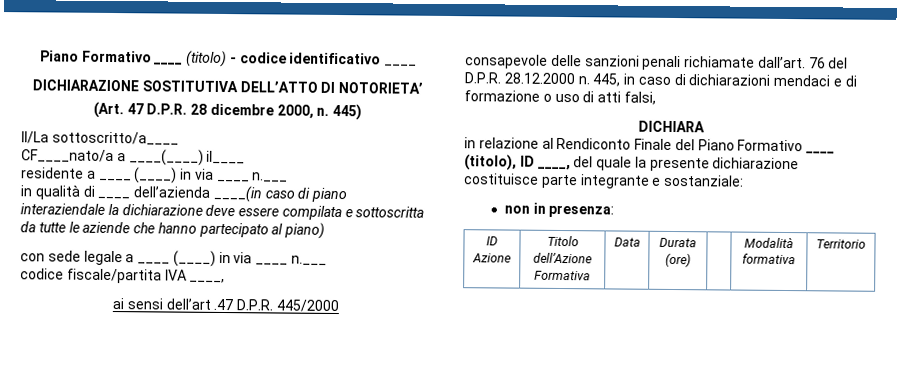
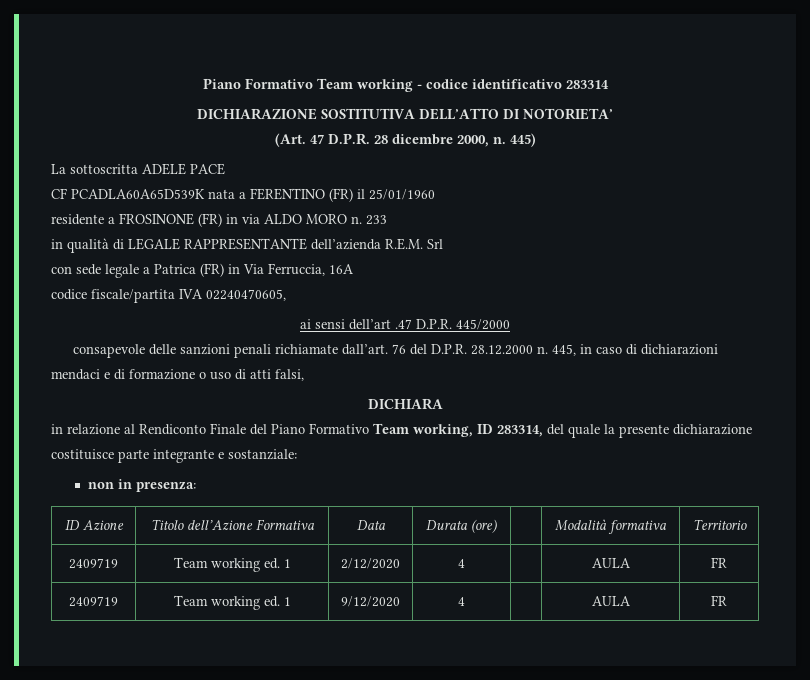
[39,50,228,68] Piano Formativo ____ (titolo) -> [202,78,413,92] Piano Formativo Team working
[384,64,418,67] ____ -> [565,80,609,89] 283314
[21,131,179,146] [21,149,246,166] [21,167,289,184] [20,184,348,203] [20,203,425,221] [20,221,326,239] [20,250,328,267] Il/La sottoscritto/a____ // CF____nato/a a ____(____) il____ // residente a ____ (____) in via ____ n.___ // in qualità di ____ dell’azienda ____(in caso di piano interaziendale la dichiarazione deve essere compilata e sottoscritta da tutte le aziende che hanno partecipato al piano) // con sede legale a ____ (____) in via ____ n.___ -> [51,163,225,175] [51,188,435,202] [51,213,387,227] [51,238,443,253] [51,263,354,278] La sottoscritta ADELE PACE // CF PCADLA60A65D539K nata a FERENTINO (FR) il 25/01/1960 // residente a FROSINONE (FR) in via ALDO MORO n. 233 // in qualità di LEGALE RAPPRESENTANTE dell’azienda R.E.M. Srl // con sede legale a Patrica (FR) in Via Ferruccia, 16A
[189,278,226,284] ____, -> [206,289,286,301] 02240470605,
[806,151,836,154] [464,154,571,171] ____ (titolo), ID ____, -> [373,423,543,437] Team working, ID 283314,
(866, 244) none -> [69,558,118,569] [173,557,291,572] [341,558,400,569] [458,559,466,568] [591,558,631,568] [711,557,727,568] [69,596,118,607] [173,595,291,610] [341,596,400,607] [458,597,466,606] [591,596,631,606] [711,595,727,606] // 2409719 | Team working ed. 1 | 2/12/2020 | 4 | | AULA | FR // 2409719 | Team working ed. 1 | 9/12/2020 | 4 | | AULA | FR

